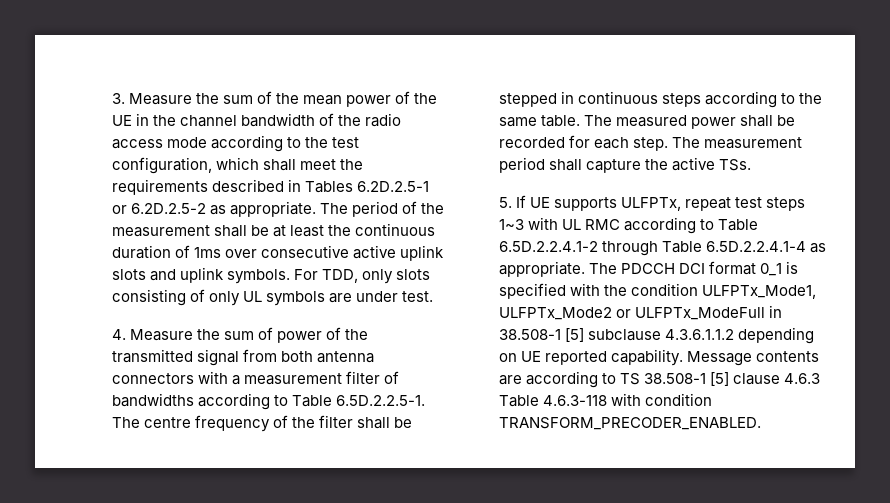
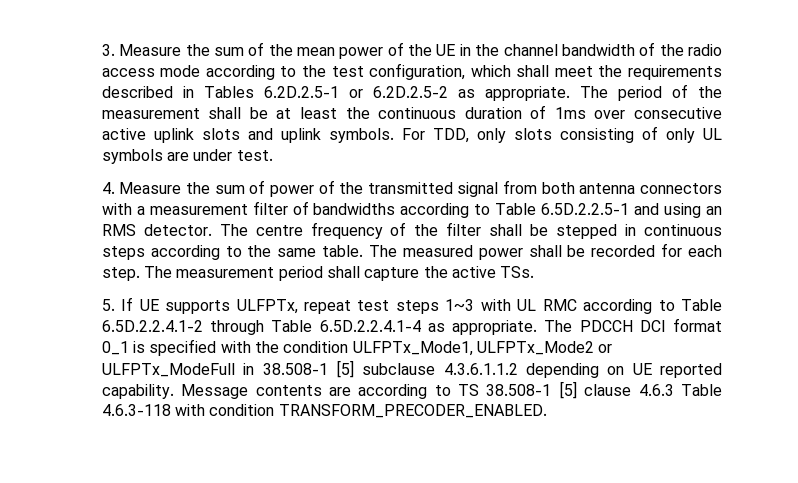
[336,395,426,406] 6.5D.2.2.5-1. -> [541,203,722,218] [101,224,212,236] 6.5D.2.2.5-1 and using an RMS detector.

